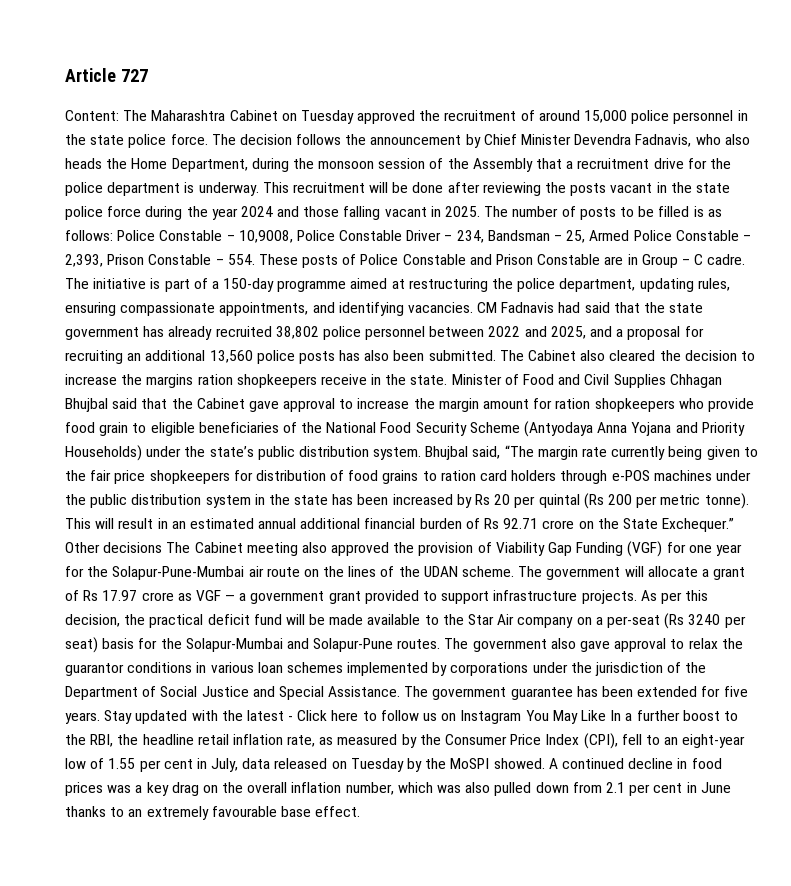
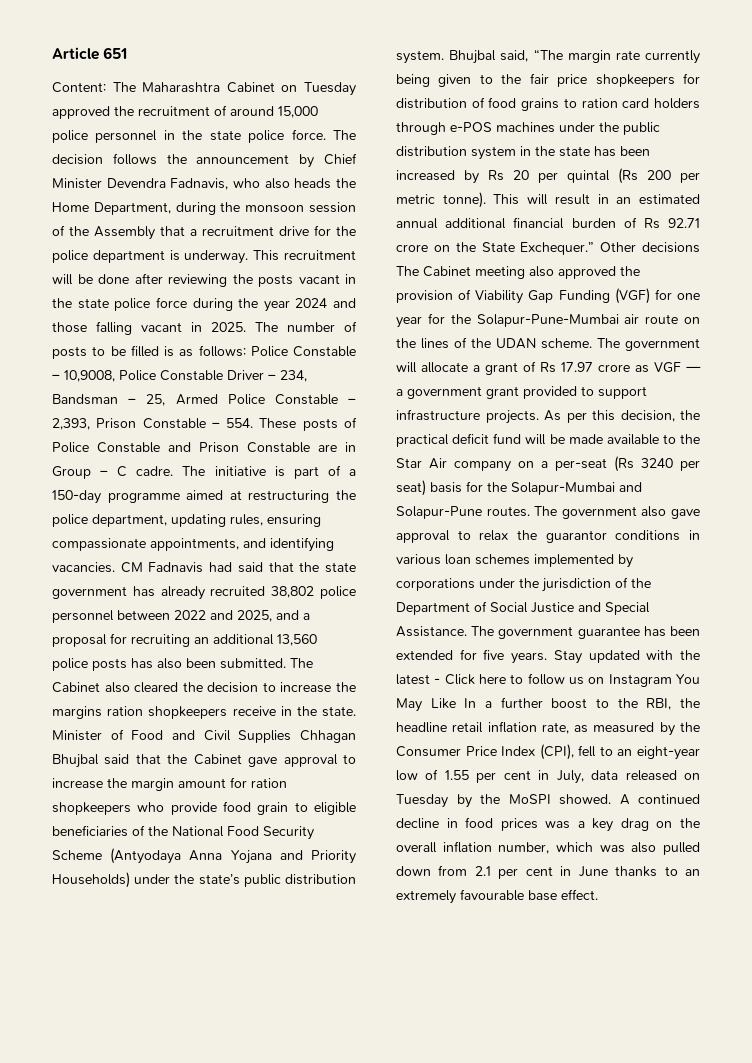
[120,69,148,82] 727 -> [103,47,128,59] 651

